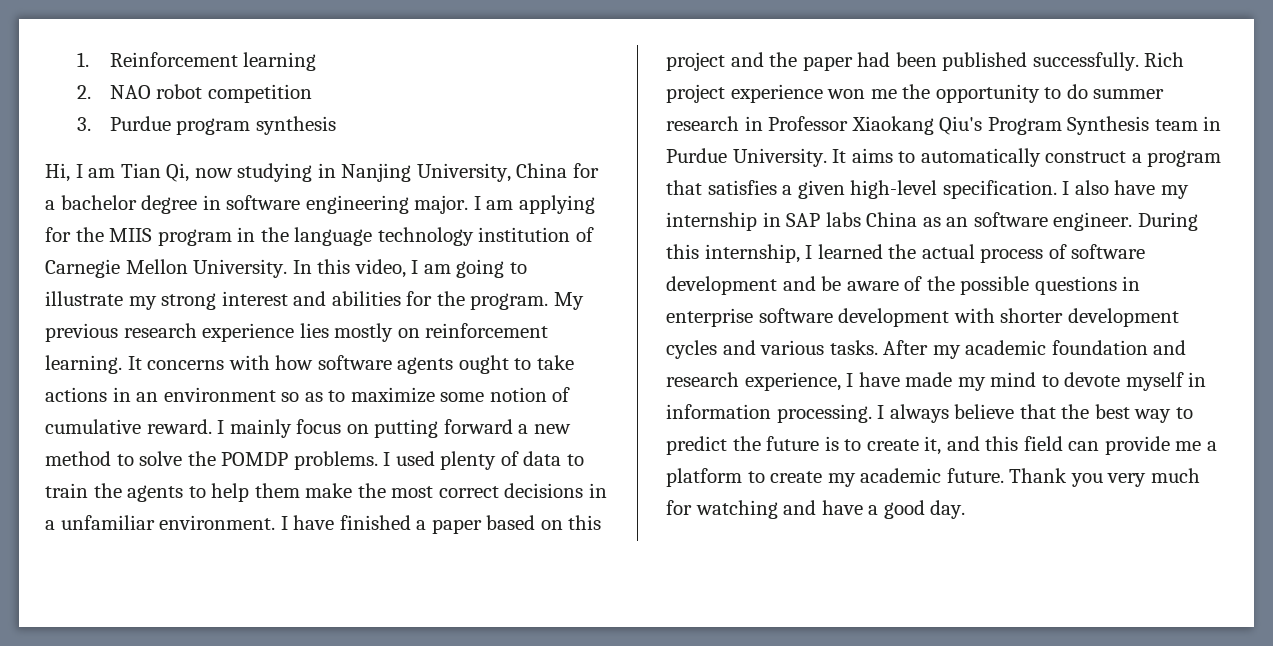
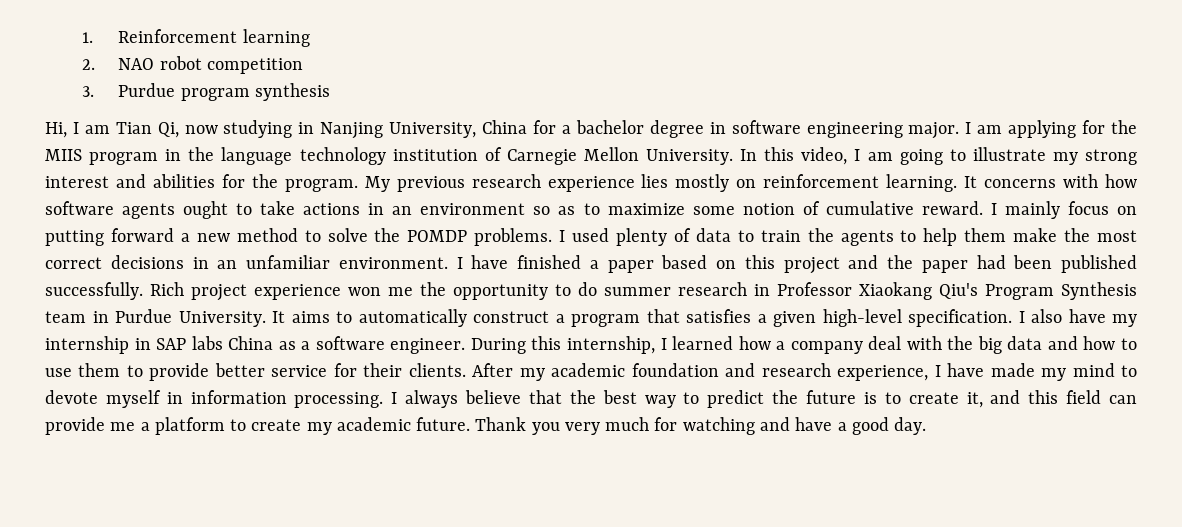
[45,520,55,530] a -> [217,260,238,269] an
[946,217,969,227] an -> [301,341,311,350] a
[888,244,1146,263] [666,276,1141,295] [666,308,1179,327] [666,340,878,359] the actual process of software development and be aware of the possible questions in enterprise software development with shorter development cycles and various tasks. -> [738,336,1137,354] [45,363,466,381] how a company deal with the big data and how to use them to provide better service for their clients.

